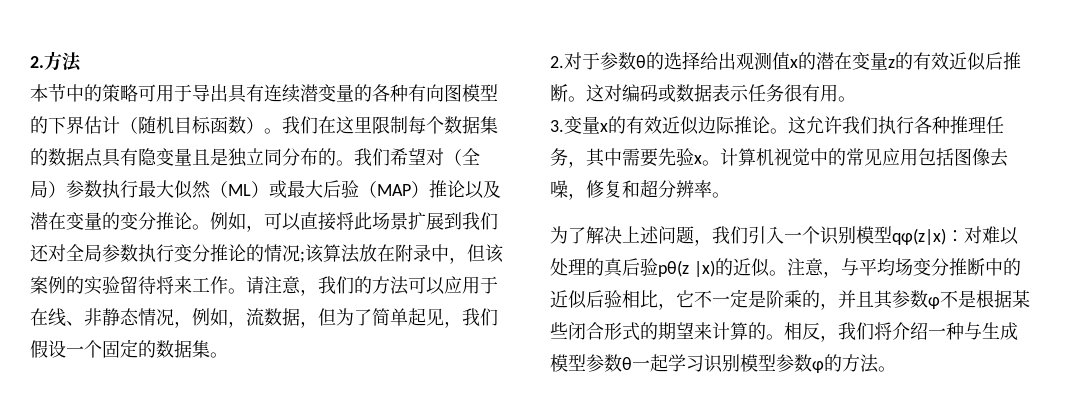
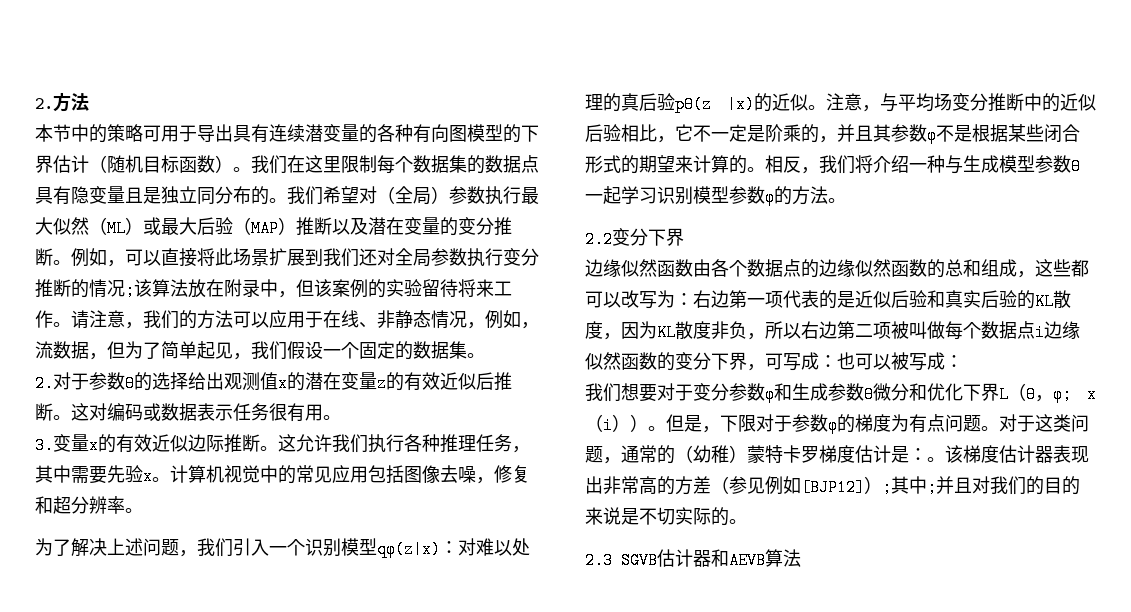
[447,180,465,198] 论 -> [314,217,332,235] 断
[174,212,192,230] 论 -> [35,248,53,266] 断
[228,244,246,262] 论 -> [53,279,71,297] 断
[752,116,770,134] 论 -> [242,434,260,452] 断
(896, 369) none -> [585,228,684,248] [585,259,1089,278] [585,290,1071,310] [585,321,1080,341] [585,352,963,371] [585,383,1097,403] [585,414,1089,434] [585,445,1089,464] [585,476,1080,496] [585,507,747,526] [585,549,801,569] // 2.2变分下界 // 边缘似然函数由各个数据点的边缘似然函数的总和组成，这些都可以改写为：右边第一项代表的是近似后验和真实后验的KL散度，因为KL散度非负，所以右边第二项被叫做每个数据点i边缘似然函数的变分下界，可写成：也可以被写成： // 我们想要对于变分参数φ和生成参数θ微分和优化下界L（θ，φ; x（i））。但是，下限对于参数φ的梯度为有点问题。对于这类问题，通常的（幼稚）蒙特卡罗梯度估计是：。该梯度估计器表现出非常高的方差（参见例如[BJP12]）;其中;并且对我们的目的来说是不切实际的。 // 2.3 SGVB估计器和AEVB算法

